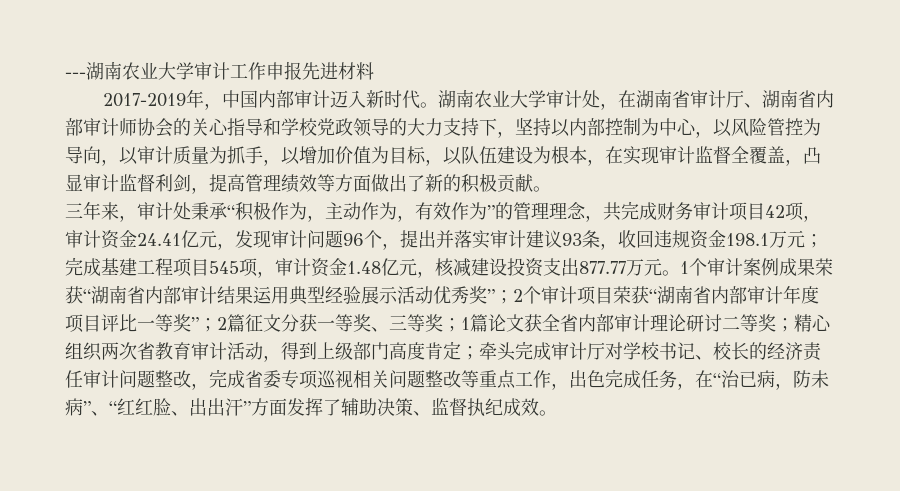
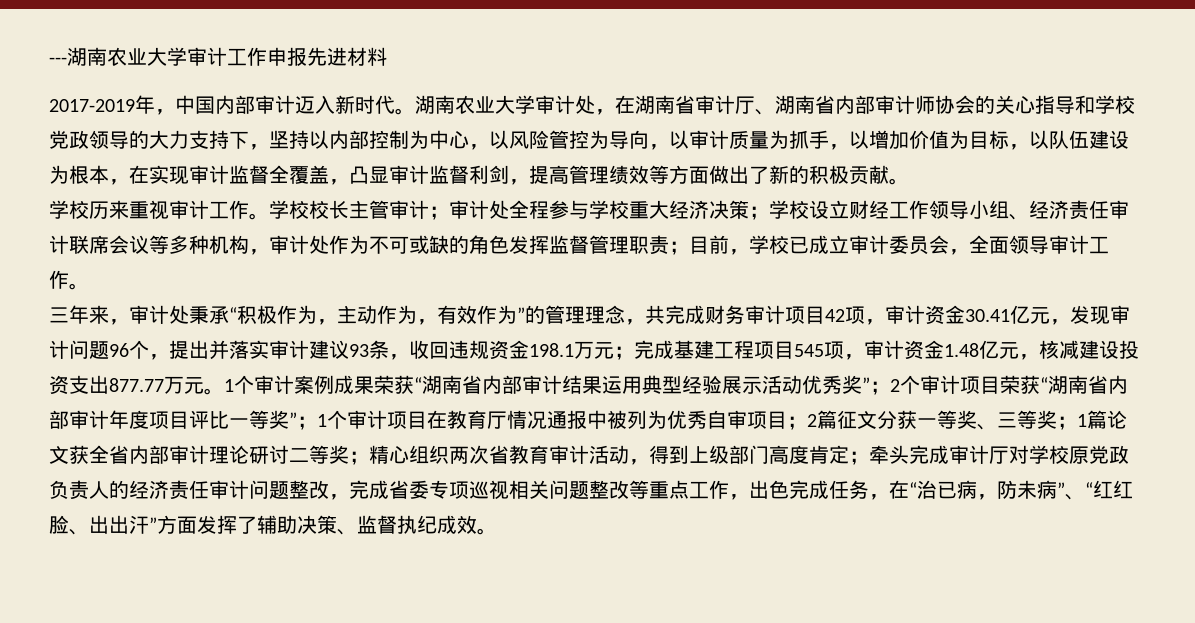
(551, 189) none -> [49,200,1129,220] [49,235,1109,255] [49,270,89,290] // 学校历来重视审计工作。学校校长主管审计；审计处全程参与学校重大经济决策；学校设立财经工作领导小组、经济责任审计联席会议等多种机构，审计处作为不可或缺的角色发挥监督管理职责；目前，学校已成立审计委员会，全面领导审计工作。
[137,233,181,246] 24.41 -> [965,309,1010,322] 30.41
(217, 325) none -> [317,410,807,430] 1个审计项目在教育厅情况通报中被列为优秀自审项目；
[659,342,749,360] 书记、校长 -> [1069,445,1129,464] [49,480,109,500] 原党政负责人

